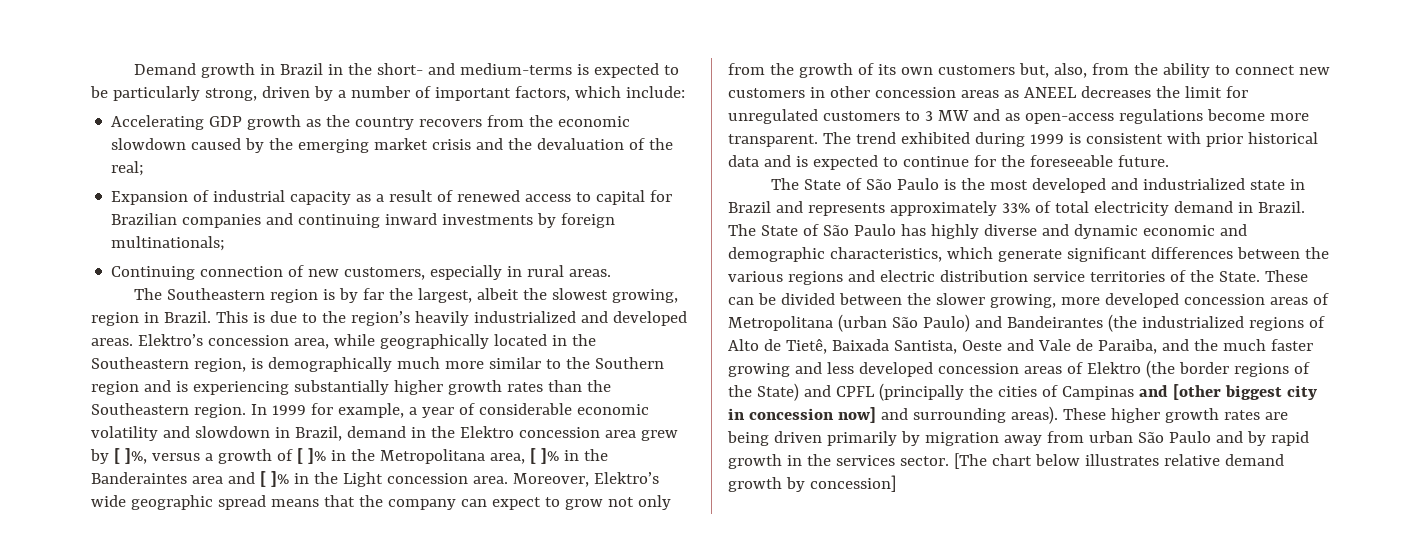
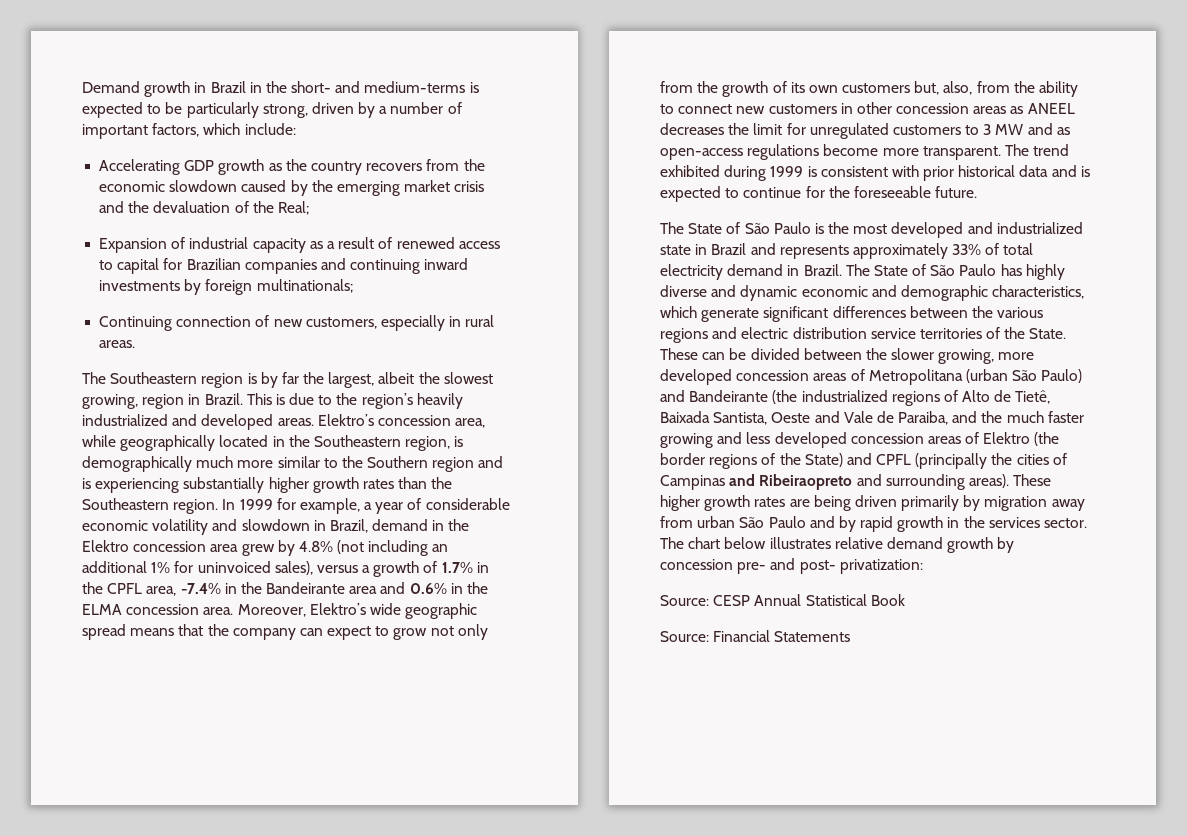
[111,161,145,176] real; -> [277,201,309,215] Real;
[113,448,608,464] [91,472,187,484] [ ]%, versus a growth of [ ]% in the Metropolitana area, [ ]% in the Banderaintes -> [298,540,449,556] [82,561,489,577] [82,582,346,596] 4.8% (not including an additional 1% for uninvoiced sales), versus a growth of 1.7% in the CPFL area, -7.4% in the Bandeirante
[259,471,383,487] [ ]% in the Light -> [409,582,489,594] [82,604,122,615] 0.6% in the ELMA
[1006,316,1103,328] Bandeirantes -> [689,390,769,402] Bandeirante
[1172,384,1317,400] [728,407,876,423] [other biggest city in concession now] -> [759,474,853,490] Ribeiraopreto
[953,453,987,469] [The -> [660,537,684,549] The
[809,475,896,492] concession] -> [660,558,923,574] [660,594,905,606] [660,630,851,642] concession pre- and post- privatization: // Source: CESP Annual Statistical Book // Source: Financial Statements

